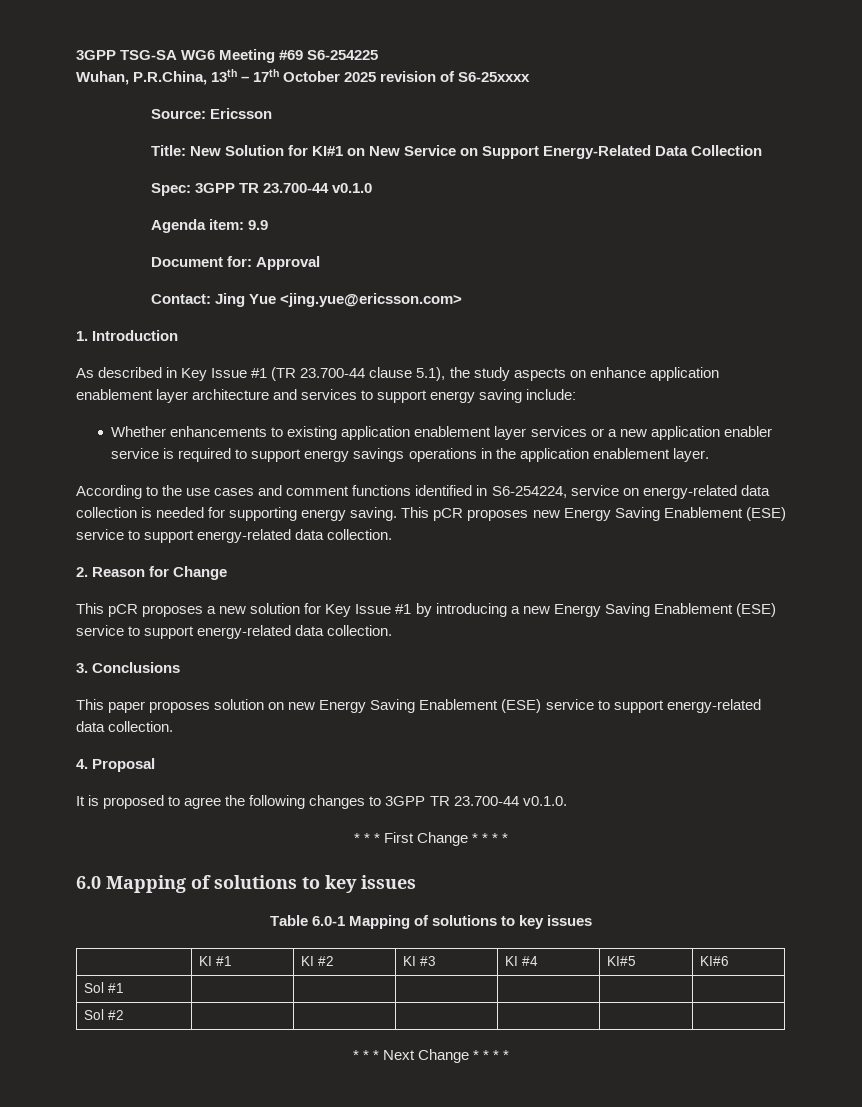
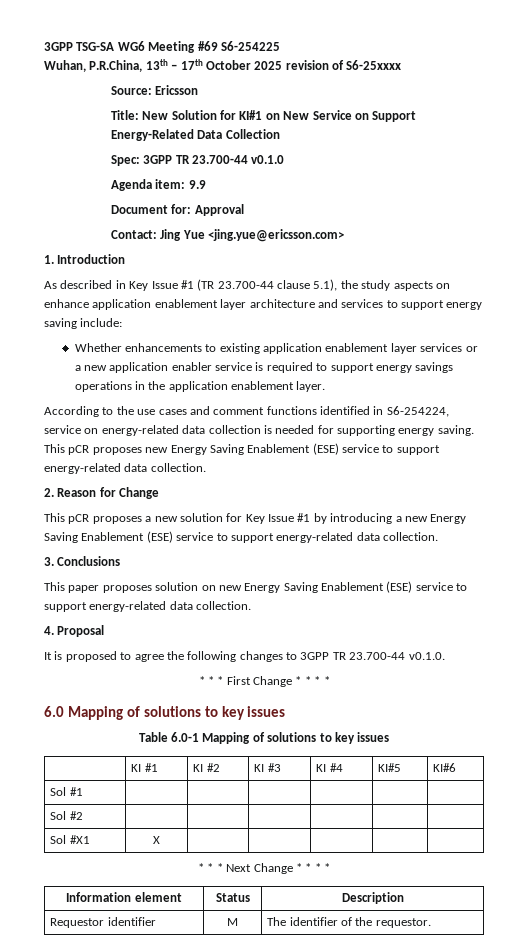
(125, 1015) none -> [50,835,90,844] [153,836,160,844] // Sol #X1 | X | | | | |
(510, 1055) none -> [66,892,182,902] [215,893,250,902] [341,892,404,904] [50,917,156,928] [227,918,238,926] [267,917,431,928] // Information element | Status | Description // Requestor identifier | M | The identifier of the requestor.

